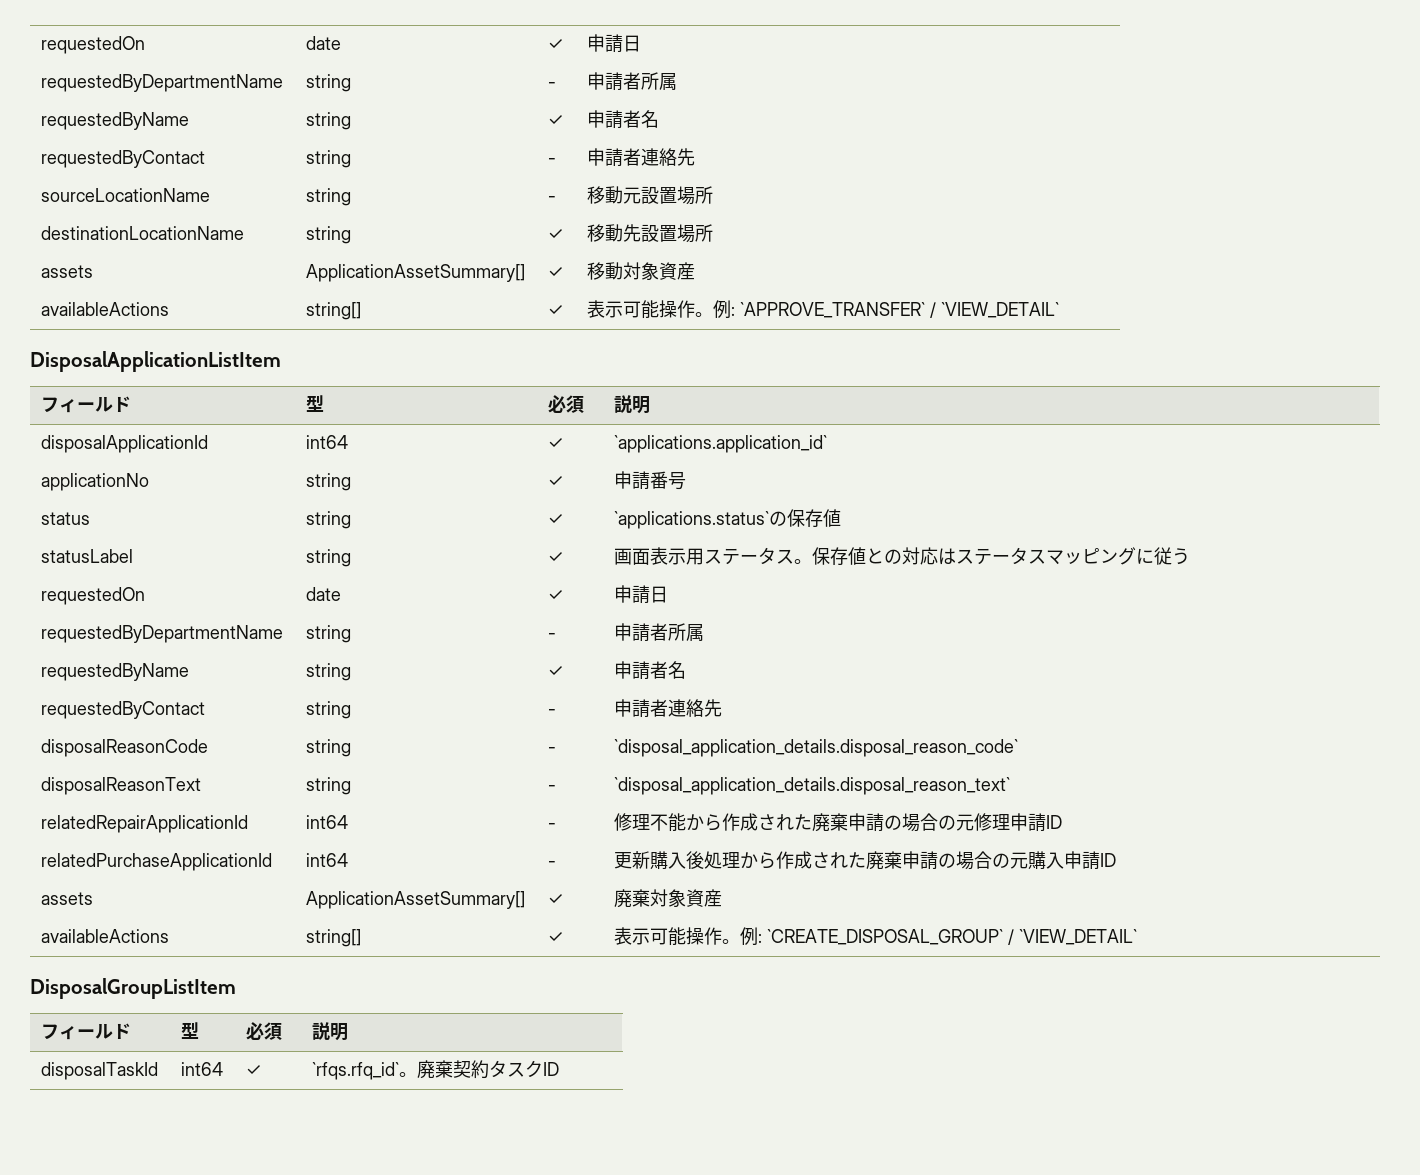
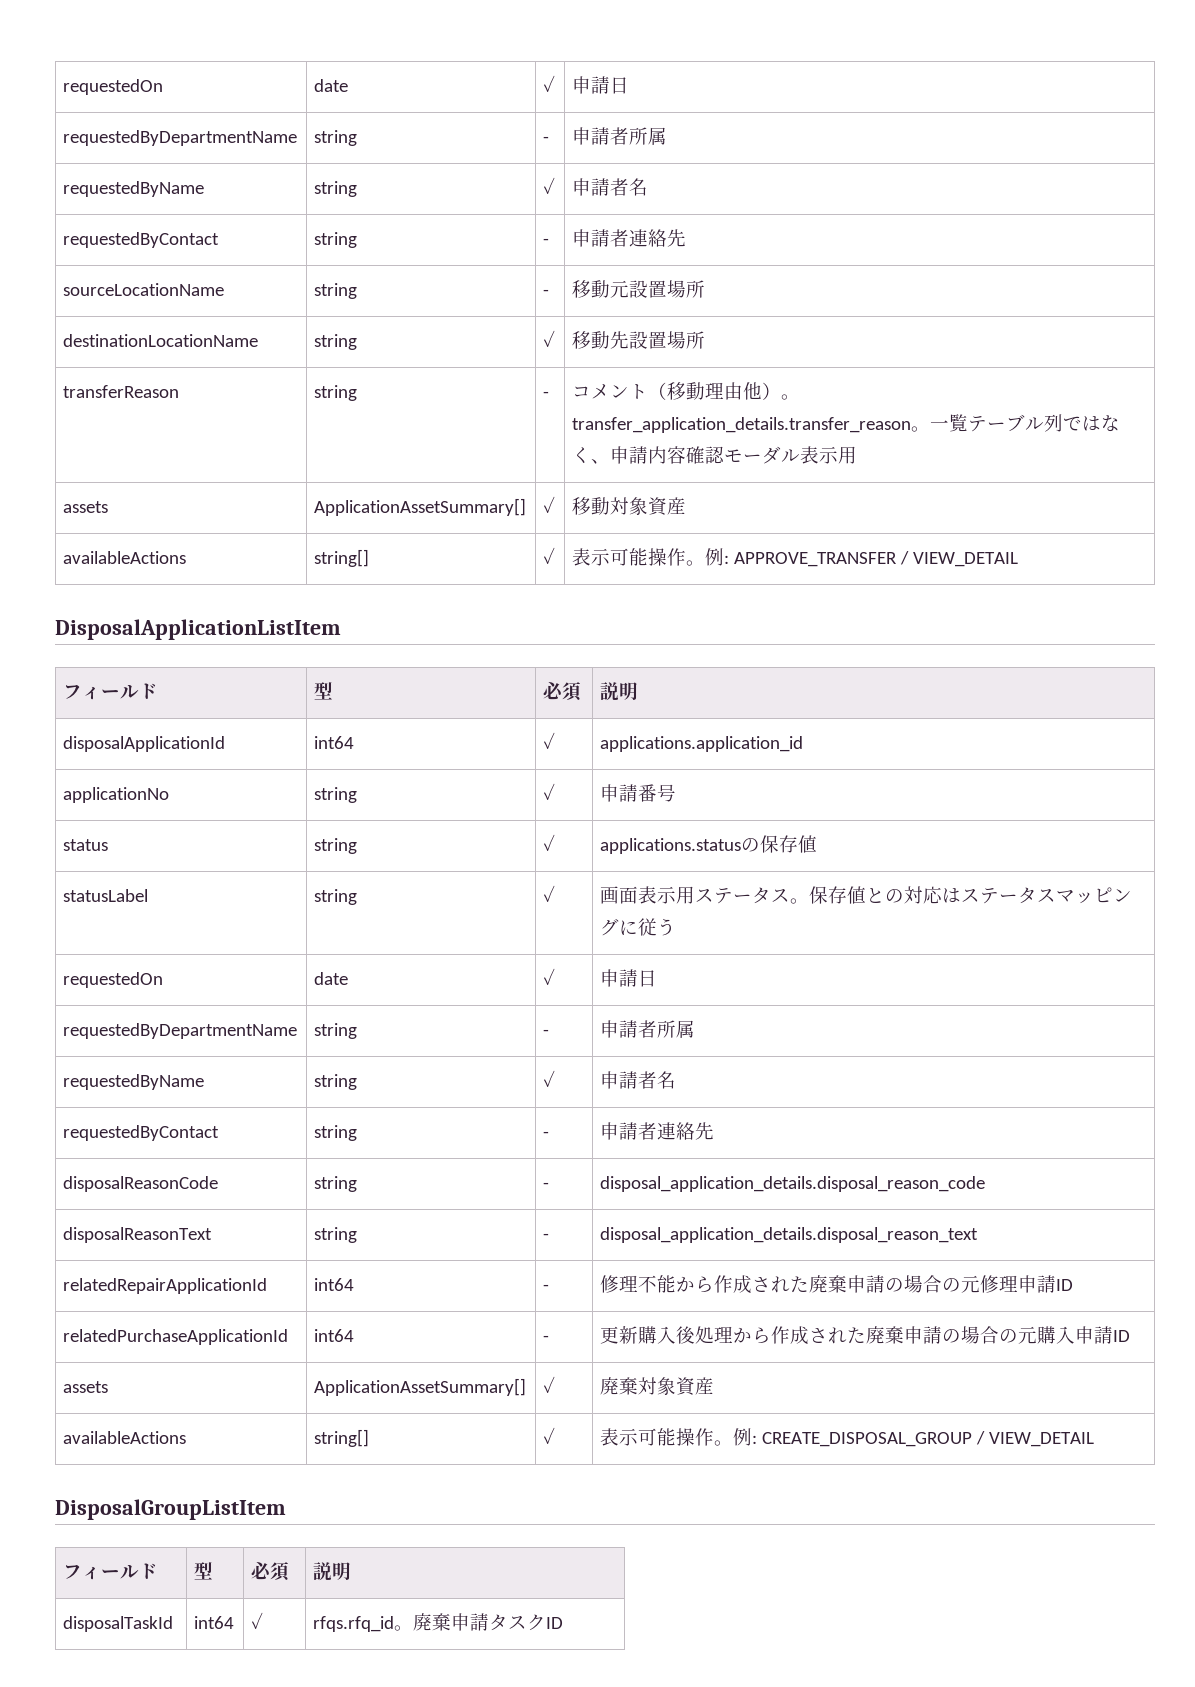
(714, 233) none -> [63,385,180,398] [314,385,358,401] [543,391,550,398] [572,382,801,400] [572,414,1121,433] [572,446,858,464] // transferReason | string | - | コメント（移動理由他）。transfer_application_details.transfer_reason。一覧テーブル列ではなく、申請内容確認モーダル表示用
[740,302,1060,318] `APPROVE_TRANSFER` / `VIEW_DETAIL` -> [734,551,1019,567] APPROVE_TRANSFER / VIEW_DETAIL
[614,435,828,453] `applications.application_id` -> [600,736,804,752] applications.application_id
[614,511,770,529] `applications.status` -> [600,838,742,854] applications.status
[614,739,1019,757] `disposal_application_details.disposal_reason_code` -> [600,1176,986,1192] disposal_application_details.disposal_reason_code
[614,777,1011,795] `disposal_application_details.disposal_reason_text` -> [600,1227,979,1243] disposal_application_details.disposal_reason_text
[767,929,1138,945] `CREATE_DISPOSAL_GROUP` / `VIEW_DETAIL` -> [762,1431,1095,1447] CREATE_DISPOSAL_GROUP / VIEW_DETAIL
[312,1060,490,1080] `rfqs.rfq_id`。廃棄契約 -> [313,1613,490,1632] rfqs.rfq_id。廃棄申請

